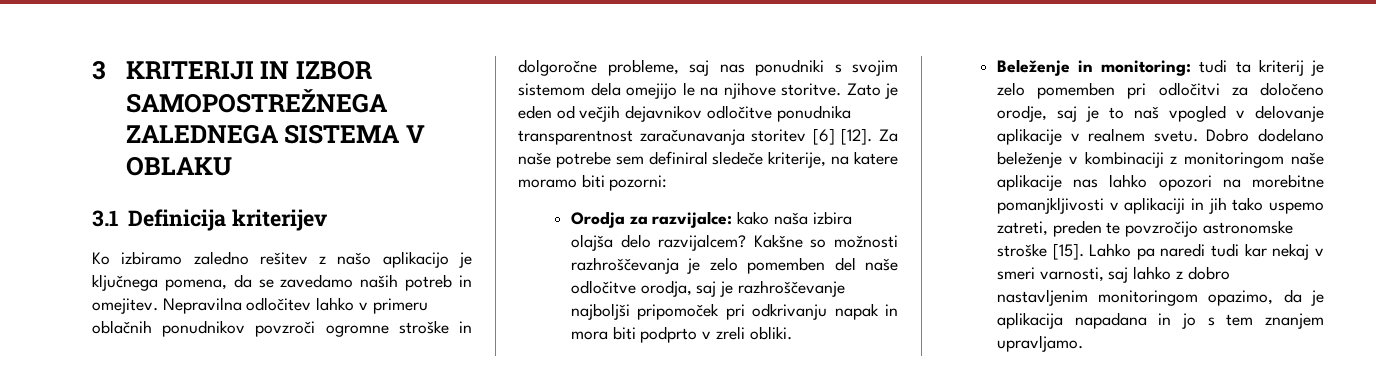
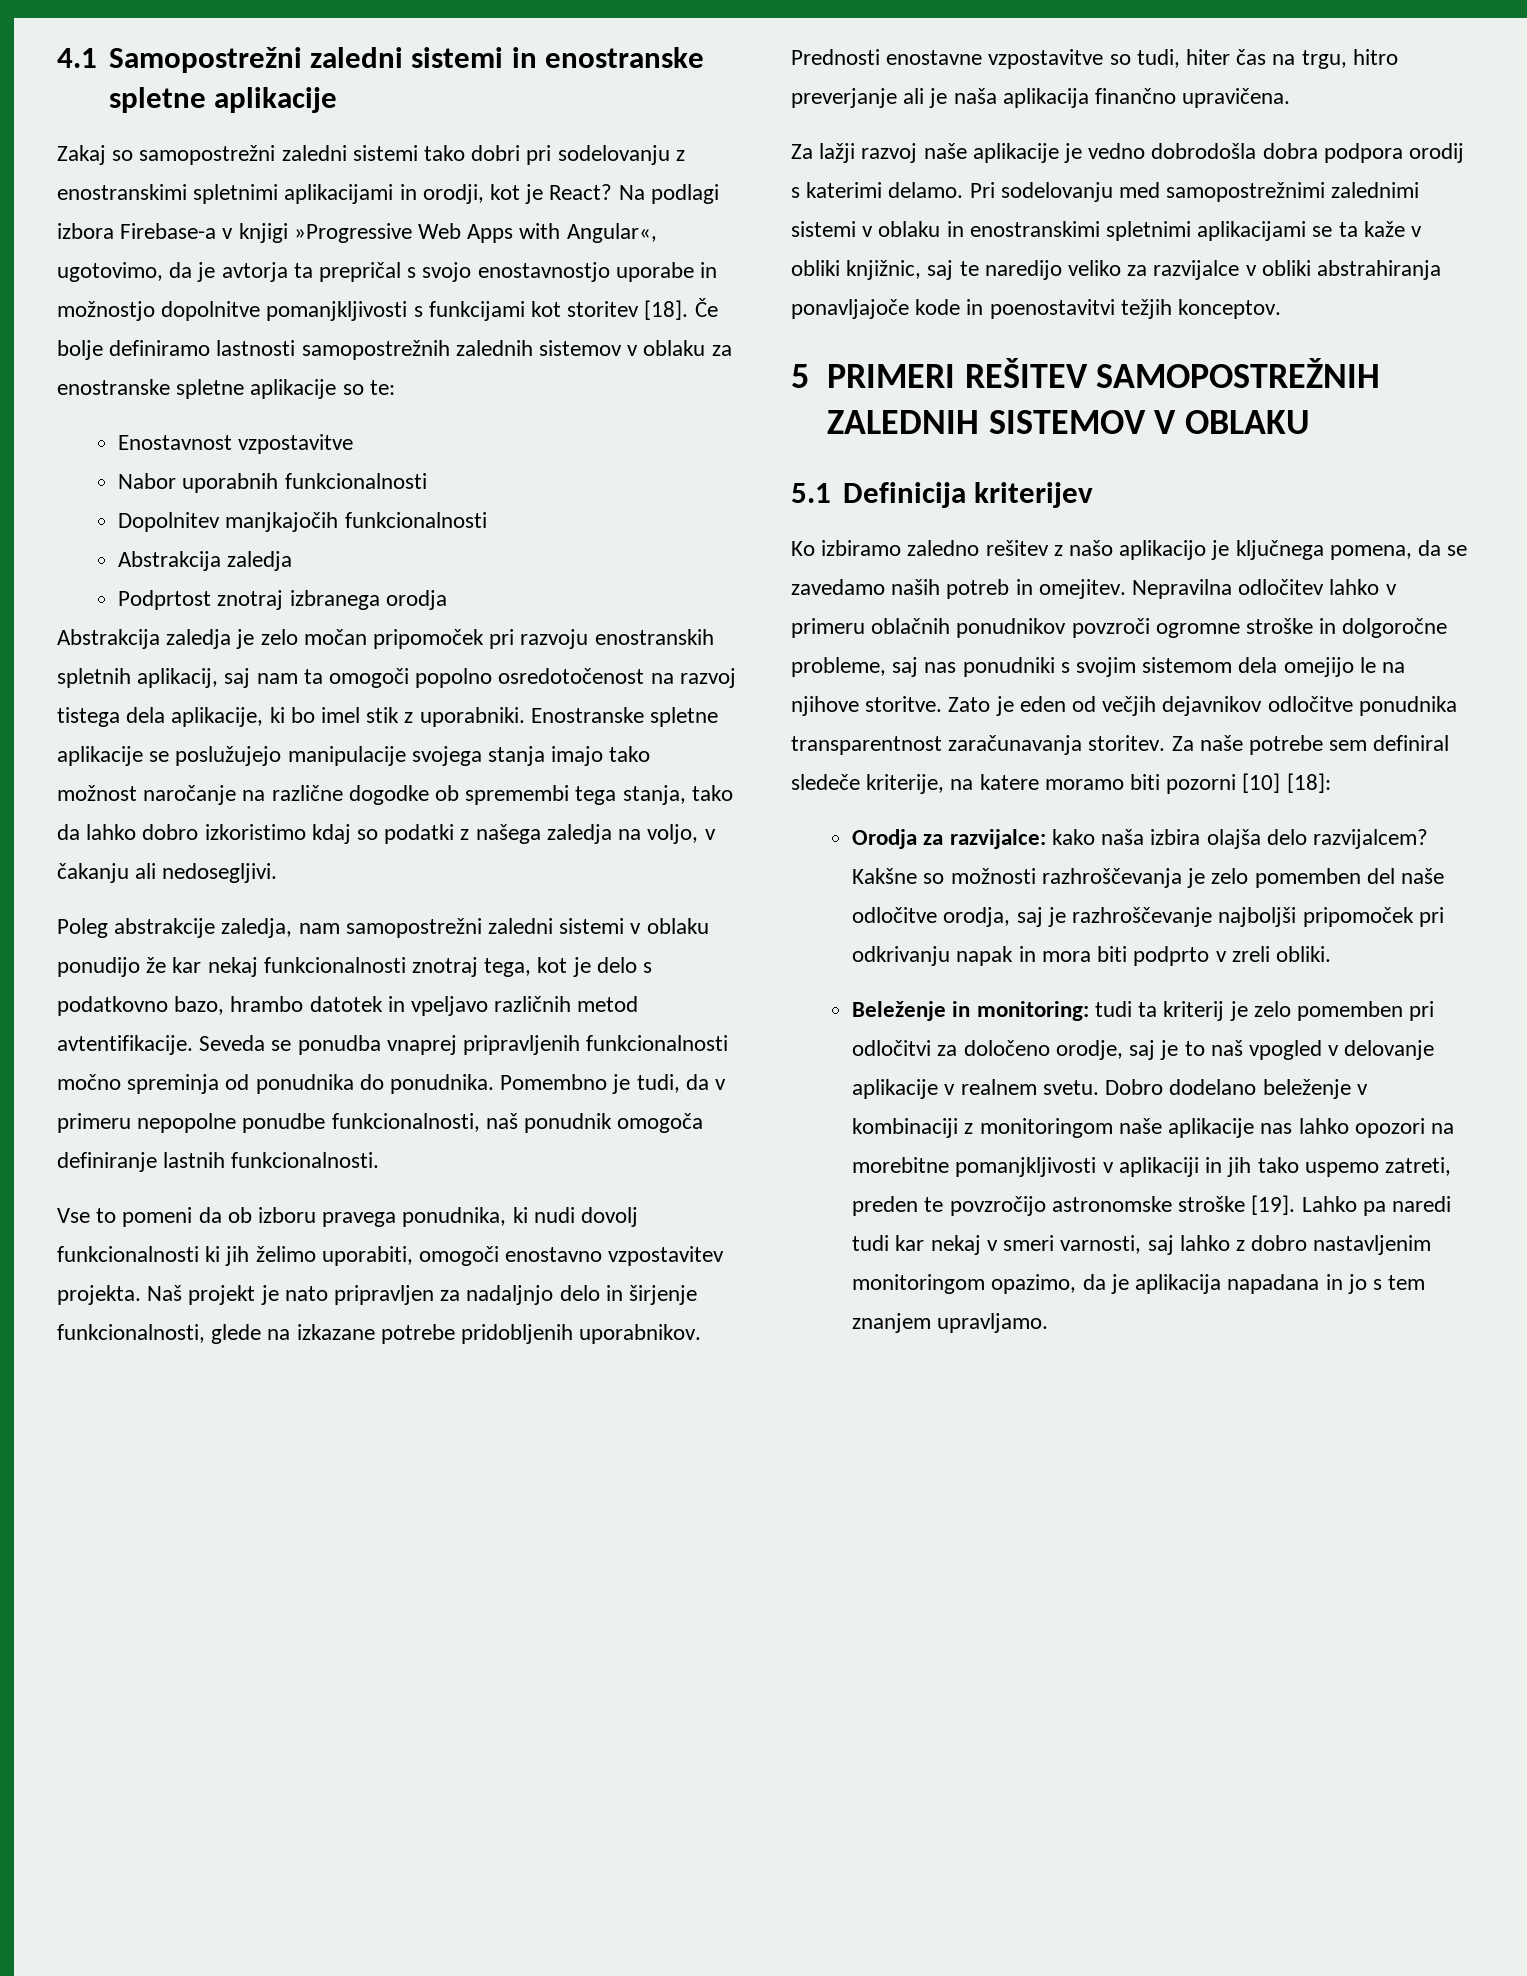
[92,60,373,80] [125,89,387,113] [125,124,400,144] 3 KRITERIJI IN IZBOR SAMOPOSTREŽNEGA ZALEDNEGA SISTEMA -> [57,47,704,73] [108,87,337,113] [57,145,685,165] [57,184,719,204] [57,223,657,243] [57,262,718,282] [57,298,718,321] [57,340,732,360] [57,379,395,399] [118,434,354,454] [118,473,427,493] [118,512,487,532] [118,551,293,571] [118,590,447,610] [57,629,714,649] [57,668,736,688] [57,707,719,727] [57,746,651,766] [57,785,733,805] [57,824,716,844] [57,863,278,883] [57,918,709,938] [57,957,653,977] [57,996,639,1016] [57,1035,729,1055] [57,1074,727,1094] [57,1113,704,1133] [57,1152,380,1172] [57,1207,639,1227] [57,1246,725,1266] [57,1285,698,1305] [57,1324,702,1344] [791,49,1398,69] [791,88,1291,108] [791,143,1465,163] [791,182,1420,202] [791,221,1423,241] [791,260,1442,280] [791,299,1282,319] [791,358,1381,388] [826,410,1146,434] 4.1 Samopostrežni zaledni sistemi in enostranske spletne aplikacije // Zakaj so samopostrežni zaledni sistemi tako dobri pri sodelovanju z enostranskimi spletnimi aplikacijami in orodji, kot je React? Na podlagi izbora Firebase-a v knjigi »Progressive Web Apps with Angular«, ugotovimo, da je avtorja ta prepričal s svojo enostavnostjo uporabe in možnostjo dopolnitve pomanjkljivosti s funkcijami kot storitev [18]. Če bolje definiramo lastnosti samopostrežnih zalednih sistemov v oblaku za enostranske spletne aplikacije so te: // Enostavnost vzpostavitve // Nabor uporabnih funkcionalnosti // Dopolnitev manjkajočih funkcionalnosti // Abstrakcija zaledja // Podprtost znotraj izbranega orodja // Abstrakcija zaledja je zelo močan pripomoček pri razvoju enostranskih spletnih aplikacij, saj nam ta omogoči popolno osredotočenost na razvoj tistega dela aplikacije, ki bo imel stik z uporabniki. Enostranske spletne aplikacije se poslužujejo manipulacije svojega stanja imajo tako možnost naročanje na različne dogodke ob spremembi tega stanja, tako da lahko dobro izkoristimo kdaj so podatki z našega zaledja na voljo, v čakanju ali nedosegljivi. // Poleg abstrakcije zaledja, nam samopostrežni zaledni sistemi v oblaku ponudijo že kar nekaj funkcionalnosti znotraj tega, kot je delo s podatkovno bazo, hrambo datotek in vpeljavo različnih metod avtentifikacije. Seveda se ponudba vnaprej pripravljenih funkcionalnosti močno spreminja od ponudnika do ponudnika. Pomembno je tudi, da v primeru nepopolne ponudbe funkcionalnosti, naš ponudnik omogoča definiranje lastnih funkcionalnosti. // Vse to pomeni da ob izboru pravega ponudnika, ki nudi dovolj funkcionalnosti ki jih želimo uporabiti, omogoči enostavno vzpostavitev projekta. Naš projekt je nato pripravljen za nadaljnjo delo in širjenje funkcionalnosti, glede na izkazane potrebe pridobljenih uporabnikov. Prednosti enostavne vzpostavitve so tudi, hiter čas na trgu, hitro preverjanje ali je naša aplikacija finančno upravičena. // Za lažji razvoj naše aplikacije je vedno dobrodošla dobra podpora orodij s katerimi delamo. Pri sodelovanju med samopostrežnimi zalednimi sistemi v oblaku in enostranskimi spletnimi aplikacijami se ta kaže v obliki knjižnic, saj te naredijo veliko za razvijalce v obliki abstrahiranja ponavljajoče kode in poenostavitvi težjih konceptov. // 5 PRIMERI REŠITEV SAMOPOSTREŽNIH ZALEDNIH SISTEMOV
[92,210,119,227] 3.1 -> [791,483,831,503] 5.1
[751,128,873,145] storitev [6] [12]. -> [1088,735,1166,751] storitev.
[609,175,668,191] pozorni: -> [1166,773,1331,794] pozorni [10] [18]:
[1052,243,1084,260] [15]. -> [1251,1195,1296,1215] [19].

